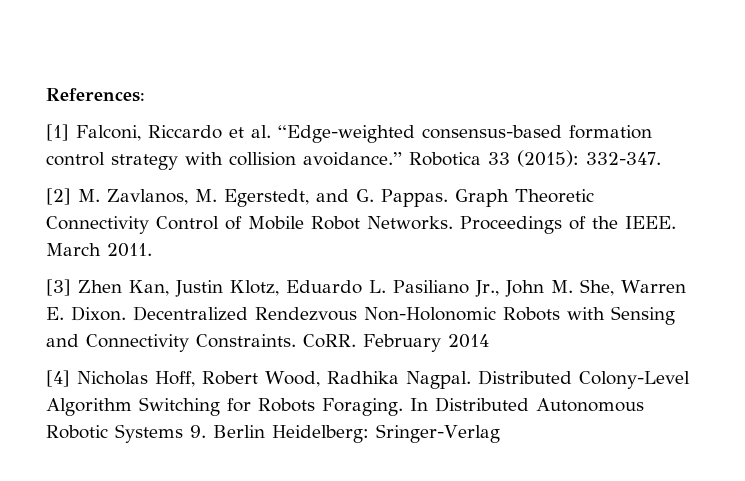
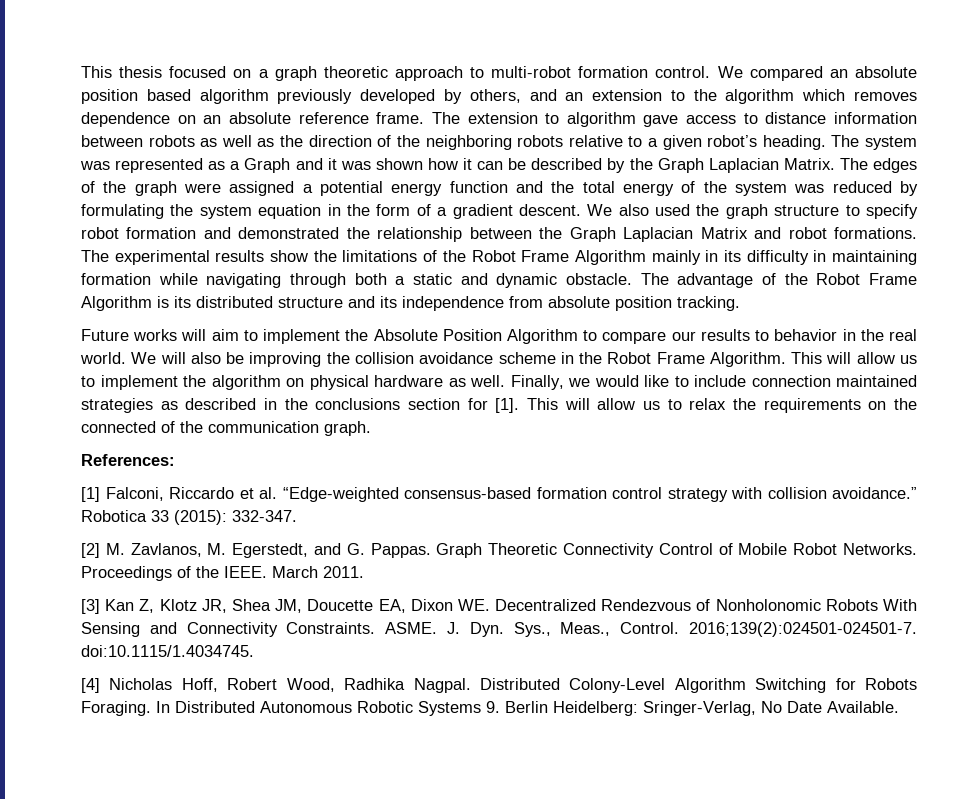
(46, 95) none -> [81,66,917,81] [81,89,918,104] [81,112,917,127] [81,135,917,150] [80,158,918,173] [81,181,919,196] [81,204,919,219] [81,227,917,242] [81,250,917,265] [81,273,917,288] [81,296,740,311] [81,329,917,344] [80,352,918,367] [81,375,917,390] [81,398,917,413] [81,421,371,436] This thesis focused on a graph theoretic approach to multi-robot formation control. We compared an absolute position based algorithm previously developed by others, and an extension to the algorithm which removes dependence on an absolute reference frame. The extension to algorithm gave access to distance information between robots as well as the direction of the neighboring robots relative to a given robot’s heading. The system was represented as a Graph and it was shown how it can be described by the Graph Laplacian Matrix. The edges of the graph were assigned a potential energy function and the total energy of the system was reduced by formulating the system equation in the form of a gradient descent. We also used the graph structure to specify robot formation and demonstrated the relationship between the Graph Laplacian Matrix and robot formations. The experimental results show the limitations of the Robot Frame Algorithm mainly in its difficulty in maintaining formation while navigating through both a static and dynamic obstacle. The advantage of the Robot Frame Algorithm is its distributed structure and its independence from absolute position tracking. // Future works will aim to implement the Absolute Position Algorithm to compare our results to behavior in the real world. We will also be improving the collision avoidance scheme in the Robot Frame Algorithm. This will allow us to implement the algorithm on physical hardware as well. Finally, we would like to include connection maintained strategies as described in the conclusions section for [1]. This will allow us to relax the requirements on the connected of the communication graph. //
[78,279,686,297] [46,306,675,325] [46,334,489,352] Zhen Kan, Justin Klotz, Eduardo L. Pasiliano Jr., John M. She, Warren E. Dixon. Decentralized Rendezvous Non-Holonomic Robots with Sensing and Connectivity Constraints. CoRR. February 2014 -> [105,599,917,613] [81,622,917,637] [81,645,254,657] Kan Z, Klotz JR, Shea JM, Doucette EA, Dixon WE. Decentralized Rendezvous of Nonholonomic Robots With Sensing and Connectivity Constraints. ASME. J. Dyn. Sys., Meas., Control. 2016;139(2):024501-024501-7. doi:10.1115/1.4034745.
[376,424,500,443] Sringer-Verlag -> [643,701,899,716] Sringer-Verlag, No Date Available.

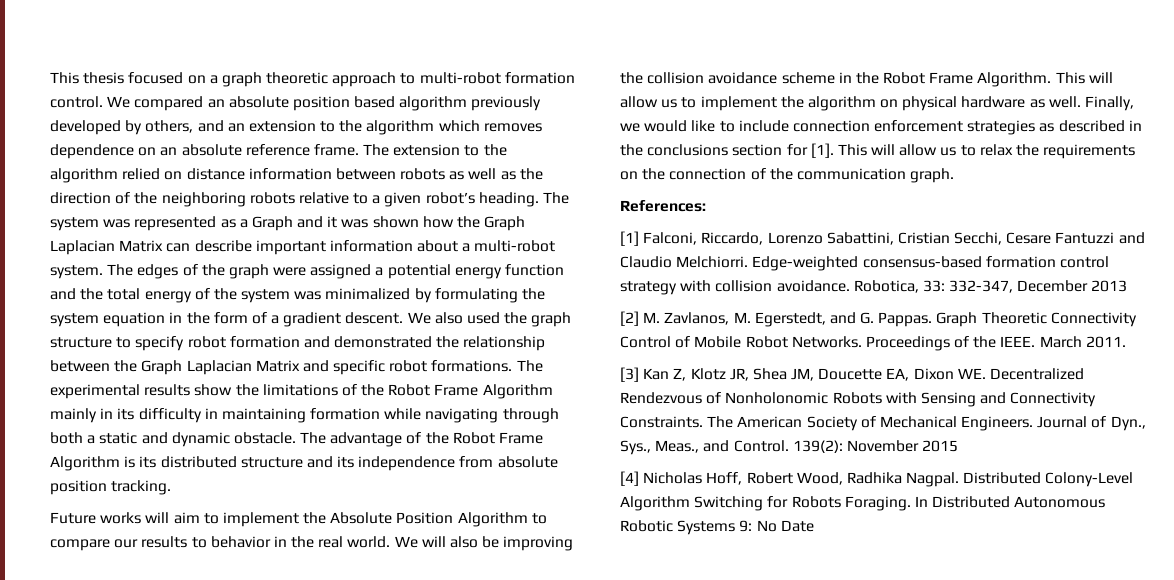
[566,112,758,127] algorithm gave access to -> [483,144,507,156] [50,168,183,183] the algorithm relied on
[463,158,835,173] it can be described by the Graph Laplacian Matrix. -> [457,216,526,231] [50,240,556,255] [50,265,103,279] the Graph Laplacian Matrix can describe important information about a multi-robot system.
[832,181,892,193] reduced -> [325,288,411,300] minimalized
(782, 233) none -> [333,360,386,375] specific
[836,375,917,387] maintained -> [874,120,964,132] enforcement
[81,421,156,433] connected -> [669,168,747,180] connection
[169,487,399,502] Riccardo et al. “Edge-weighted -> [701,232,1145,245] [620,256,859,271] Riccardo, Lorenzo Sabattini, Cristian Secchi, Cesare Fantuzzi and Claudio Melchiorri. Edge-weighted
[832,487,917,499] [81,510,297,525] avoidance.” Robotica 33 (2015): 332-347. -> [776,280,1128,293] avoidance. Robotica, 33: 332-347, December 2013
[883,599,917,611] With -> [885,392,917,404] with
[385,622,917,637] [81,645,254,657] ASME. J. Dyn. Sys., Meas., Control. 2016;139(2):024501-024501-7. doi:10.1115/1.4034745. -> [707,416,1146,431] [620,440,959,455] The American Society of Mechanical Engineers. Journal of Dyn., Sys., Meas., and Control. 139(2): November 2015
[486,701,756,716] 9. Berlin Heidelberg: Sringer-Verlag, -> [739,520,753,532] 9:
[827,701,899,713] Available. -> (814, 526) none

